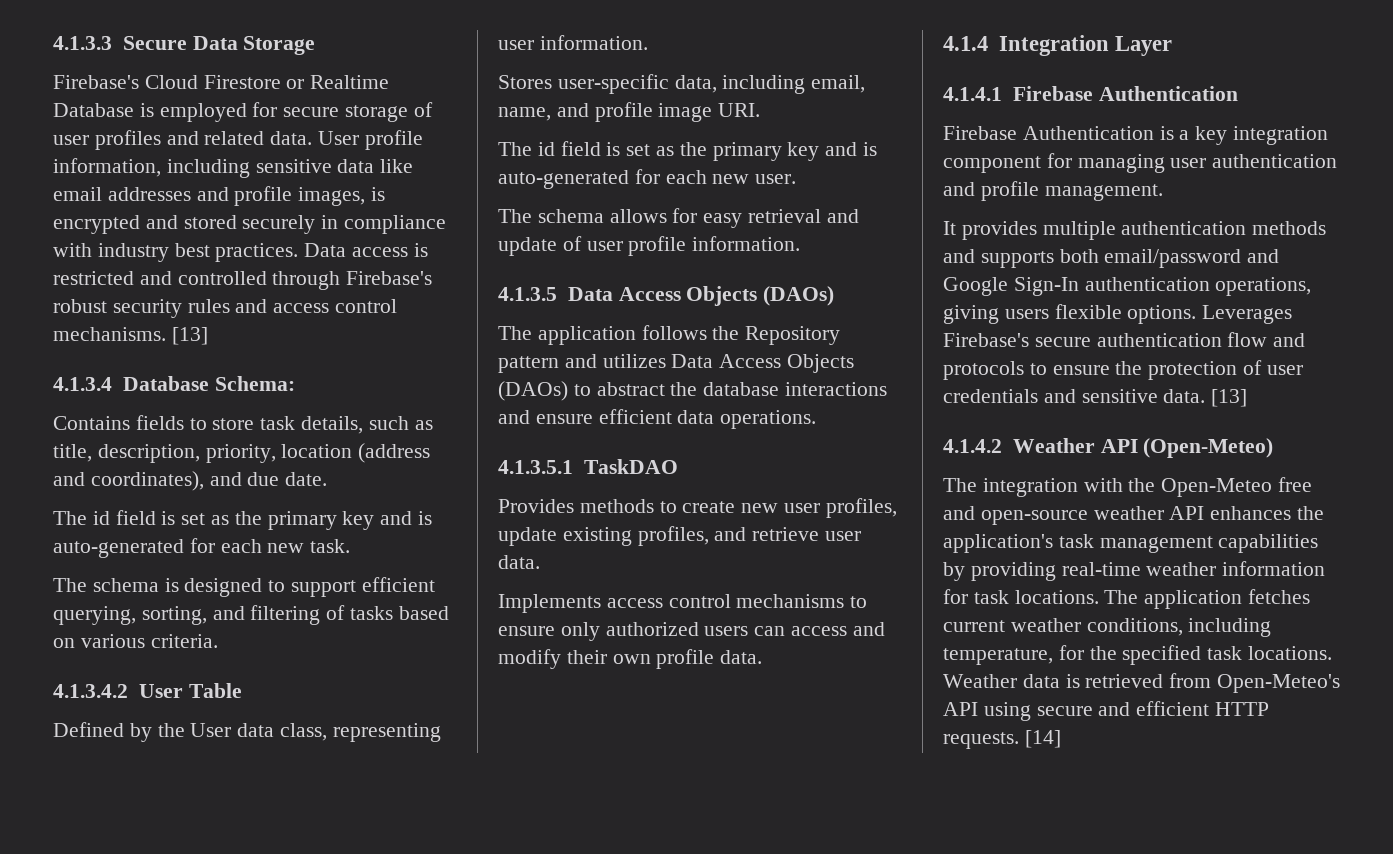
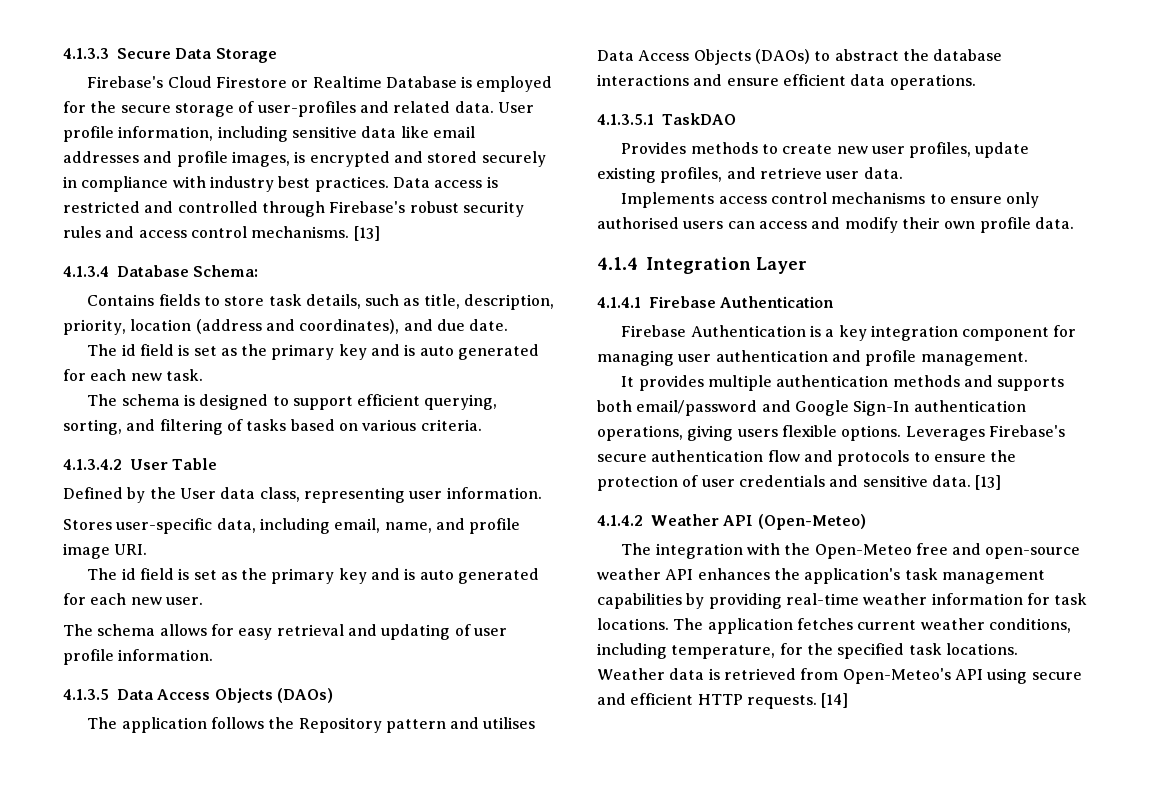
(278, 109) none -> [90,101,117,113] the
[53,130,161,150] user profiles -> [257,101,356,117] user-profiles
[53,539,184,558] auto-generated -> [419,344,540,360] auto generated
[498,170,629,189] auto-generated -> [419,568,540,584] auto generated
[498,237,557,256] update -> [381,624,451,640] updating
[602,354,666,368] utilizes -> [483,717,536,729] utilises
[605,622,699,636] authorized -> [597,217,679,229] authorised

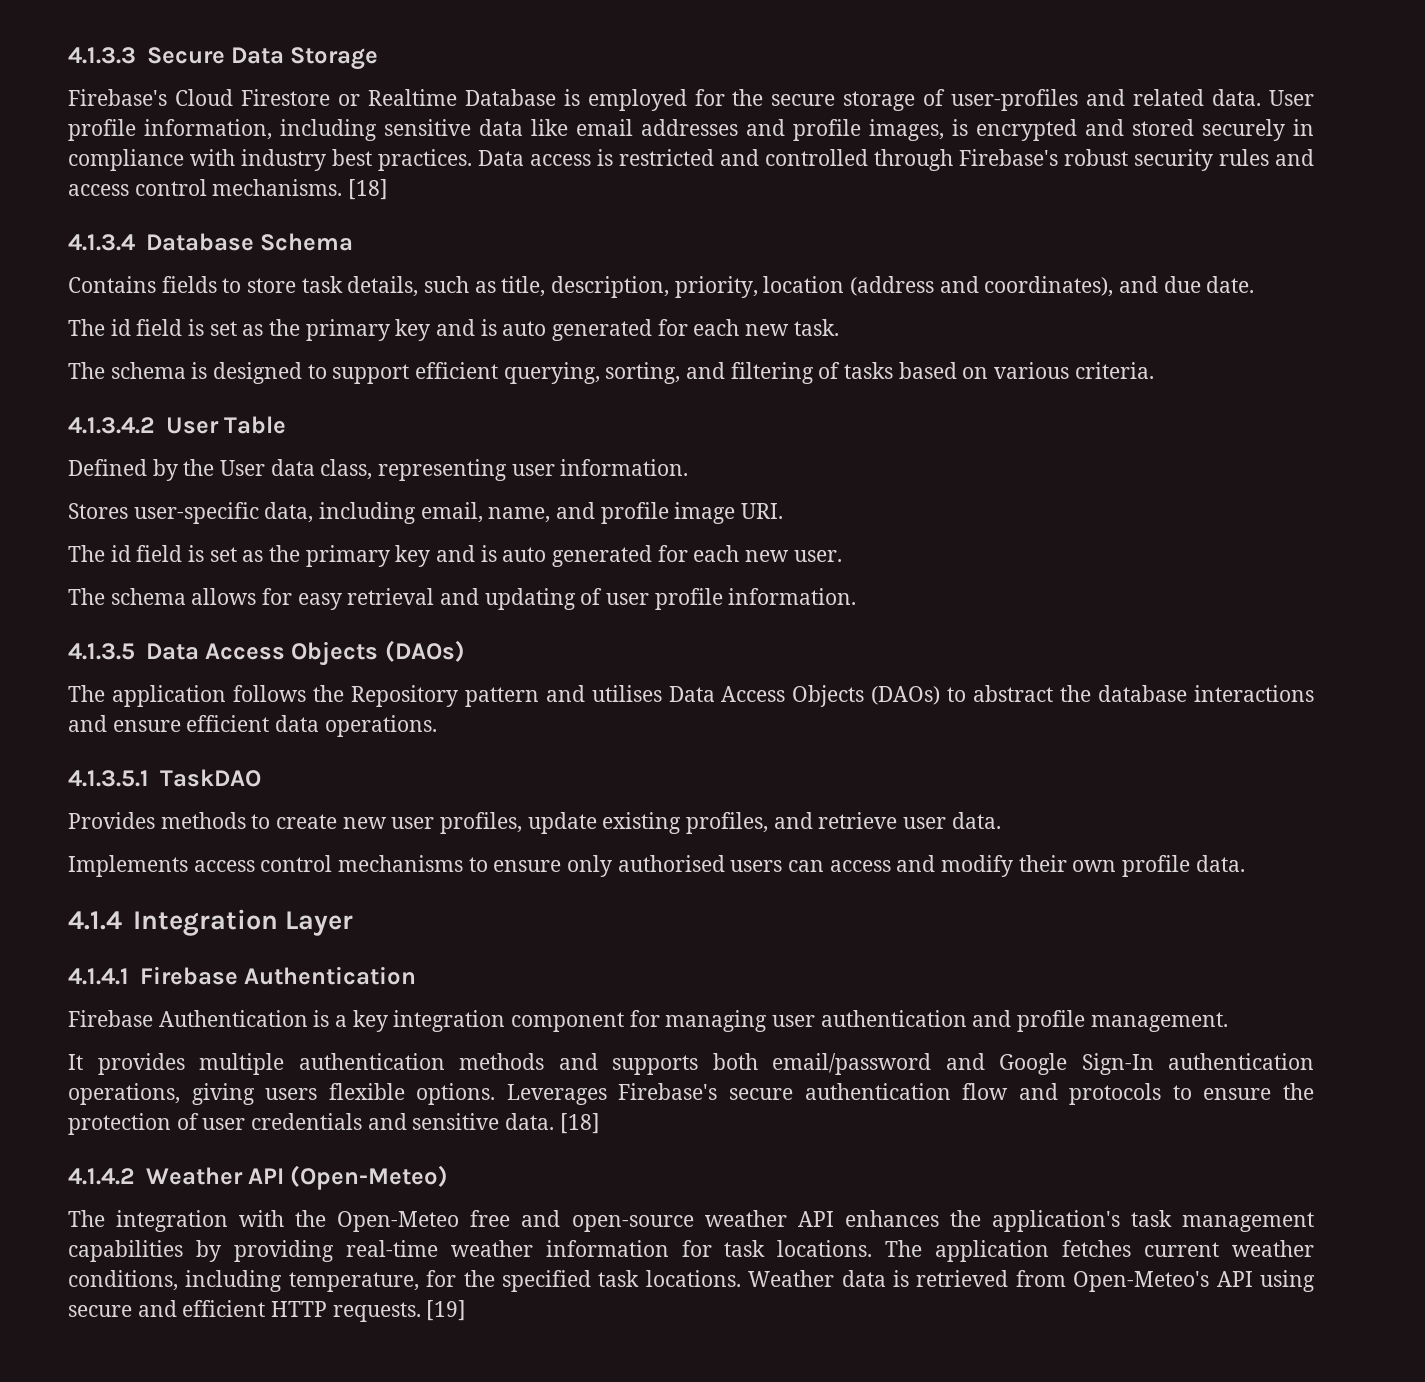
[353,226,380,241] [13] -> [348,179,389,200] [18]
[193,265,259,277] Schema: -> [259,233,353,251] Schema
[975,475,1002,490] [13] -> [559,1113,600,1134] [18]
[821,693,849,708] [14] -> [426,1300,467,1321] [19]

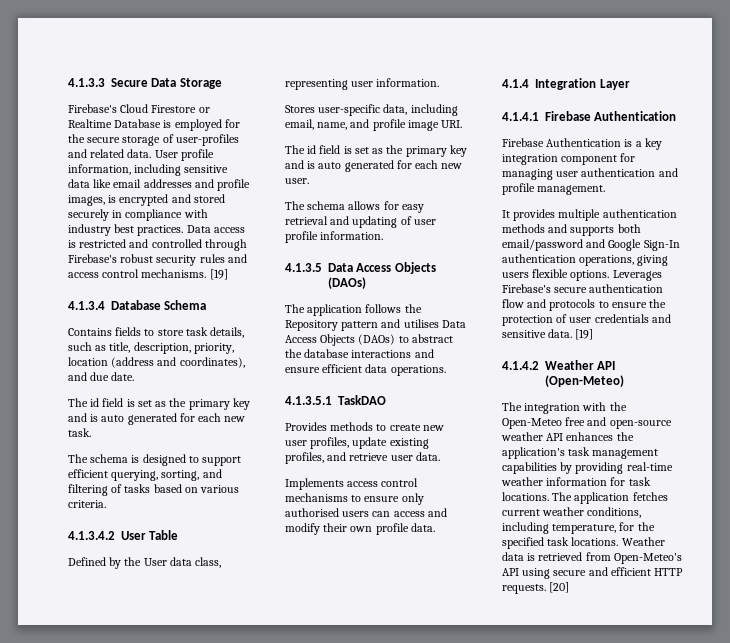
[348,179,389,200] [18] -> [209,269,228,280] [19]
[559,1113,600,1134] [18] -> [575,329,594,340] [19]
[426,1300,467,1321] [19] -> [549,582,570,593] [20]

